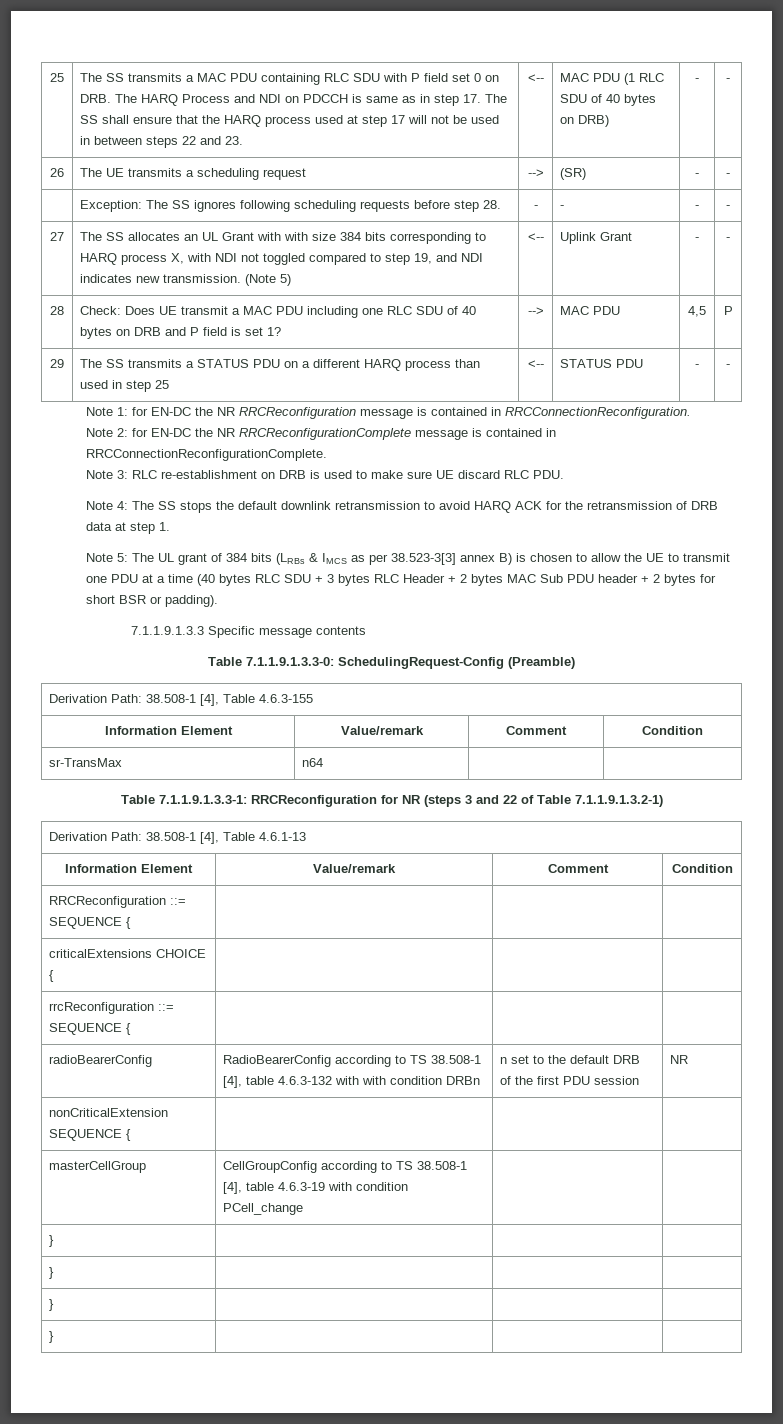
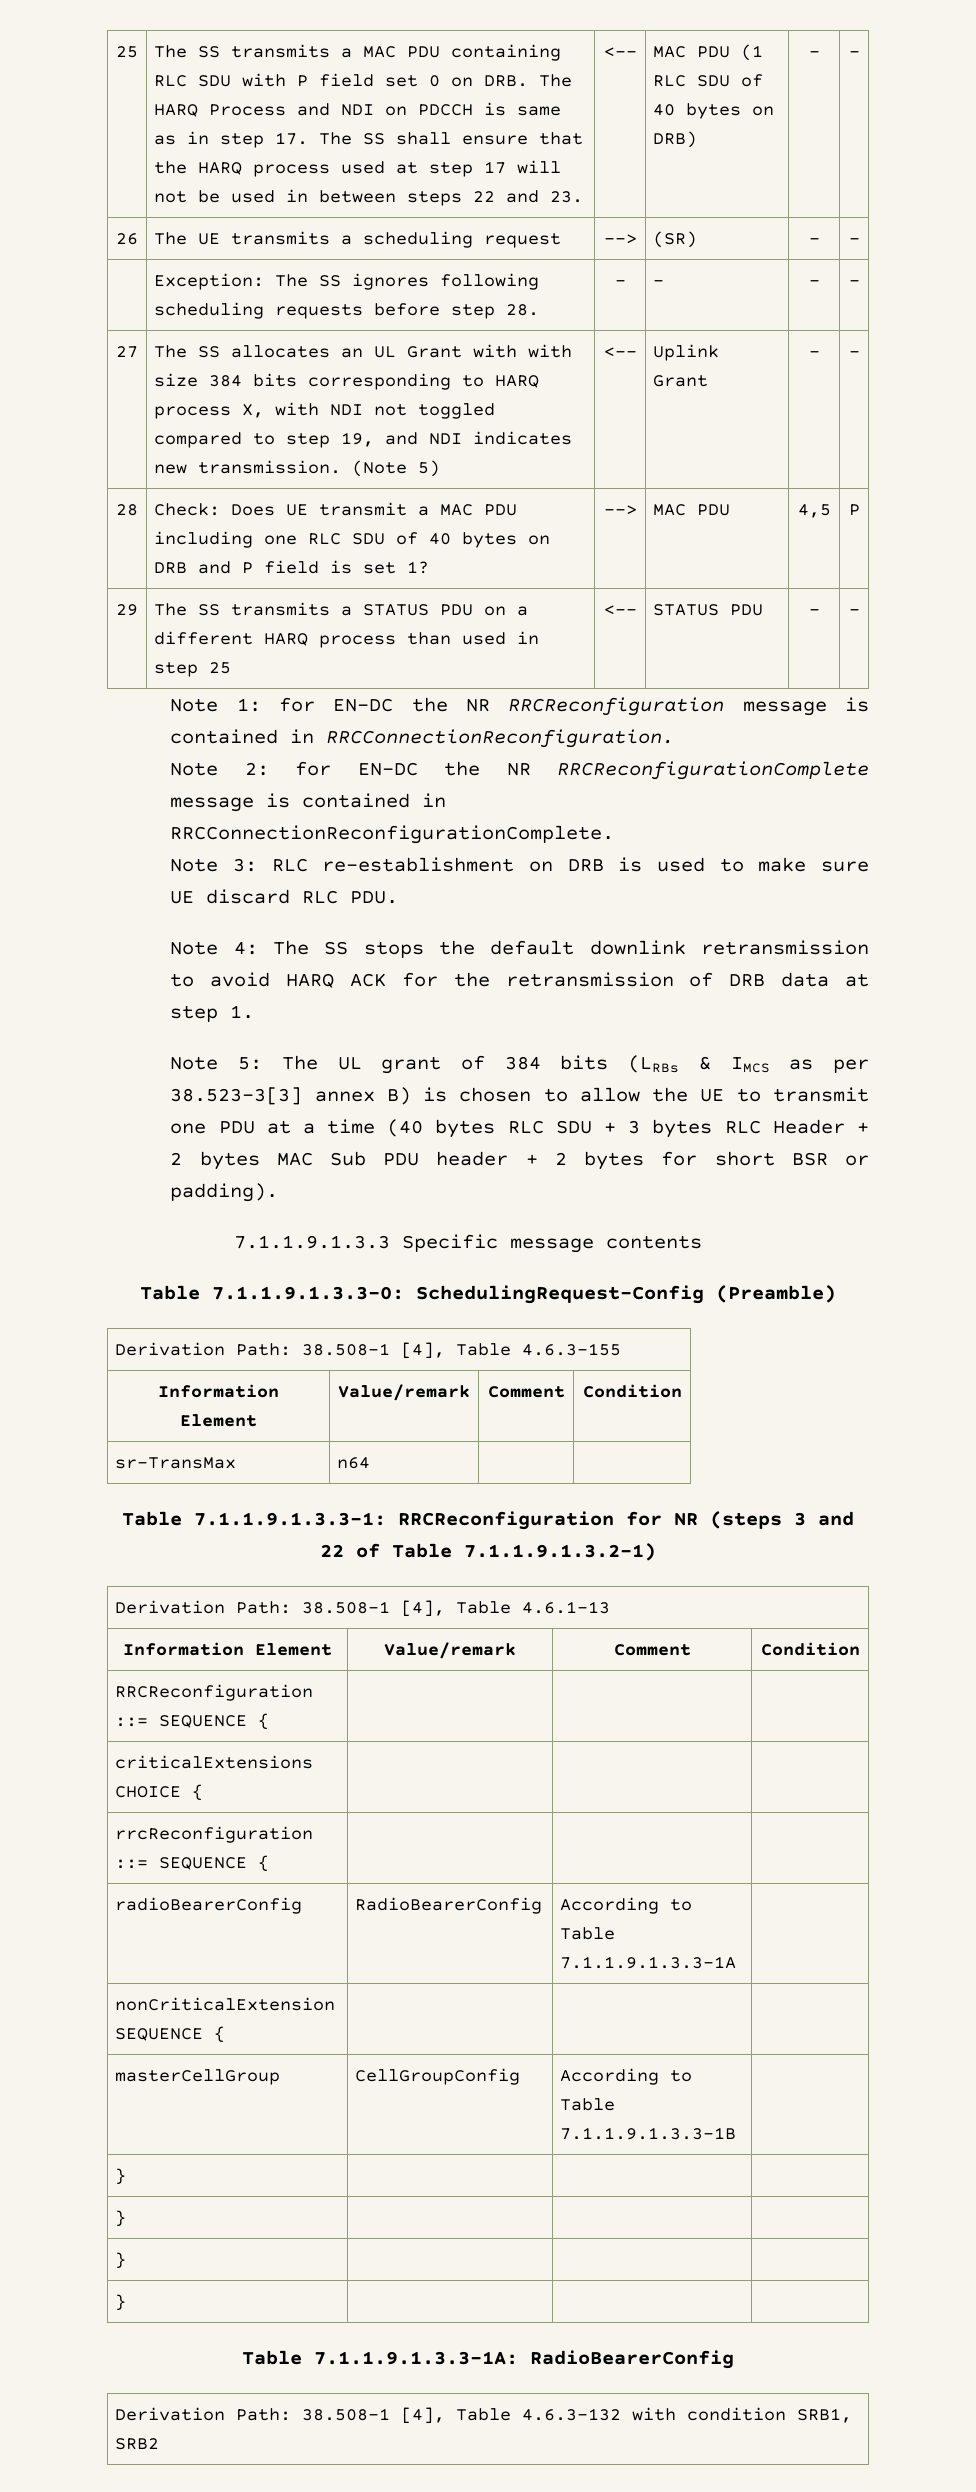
[335,1055,482,1067] [223,1076,481,1088] [500,1055,641,1064] [500,1076,640,1085] [670,1055,689,1064] according to TS 38.508-1 [4], table 4.6.3-132 with with condition DRBn | n set to the default DRB of the first PDU session | NR -> [560,1897,693,1914] [560,1927,616,1940] [560,1956,737,1969] | According to Table 7.1.1.9.1.3.3-1A |
[321,1161,468,1173] [223,1182,409,1194] [223,1203,304,1215] [49,1235,55,1247] [49,1267,55,1279] [49,1299,55,1311] [49,1331,55,1343] according to TS 38.508-1 [4], table 4.6.3-19 with condition PCell_change | | // } | | | // } | | | // } | | | // } | | | -> [560,2068,693,2085] [560,2098,616,2111] [560,2127,737,2140] [115,2168,127,2185] [115,2210,127,2227] [115,2252,127,2269] [115,2294,127,2311] [242,2350,734,2369] [115,2407,853,2424] [115,2438,160,2450] | According to Table 7.1.1.9.1.3.3-1B | // } | | | // } | | | // } | | | // } | | | // Table 7.1.1.9.1.3.3-1A: RadioBearerConfig // Derivation Path: 38.508-1 [4], Table 4.6.3-132 with condition SRB1, SRB2

